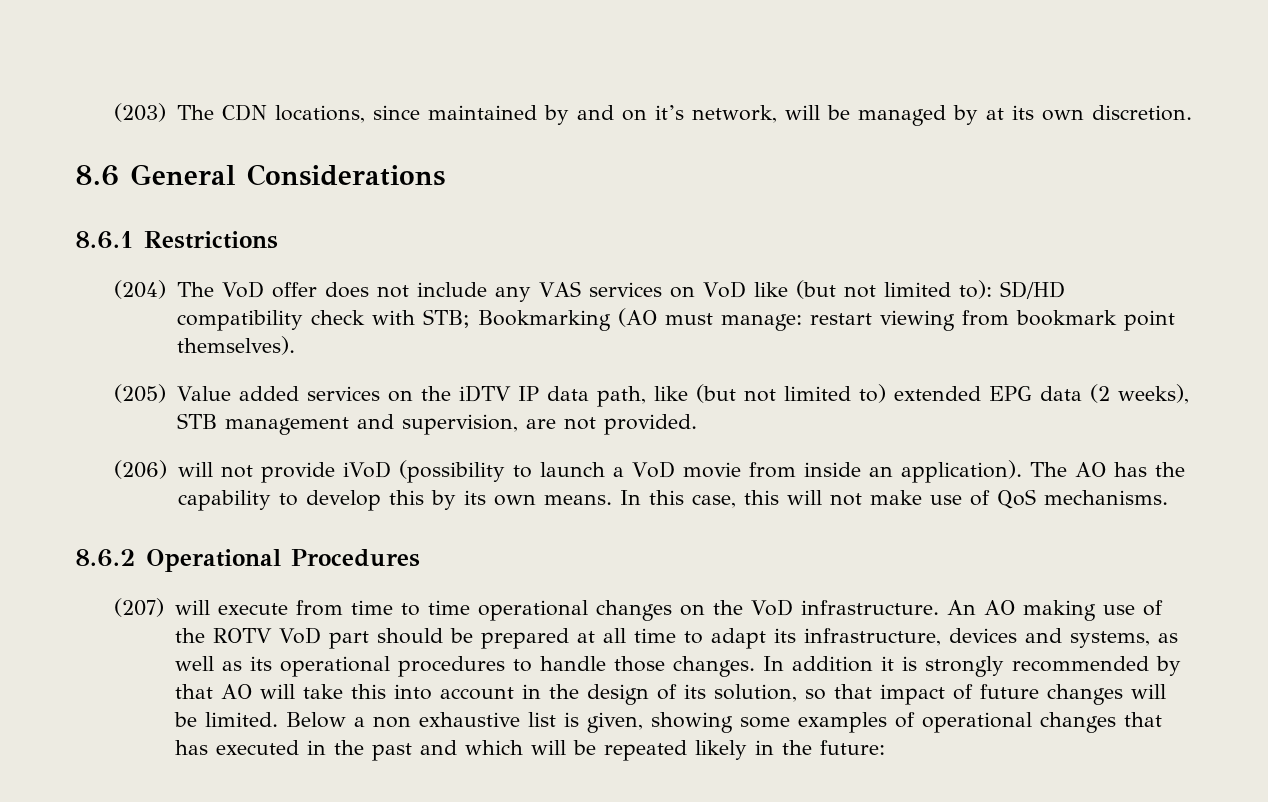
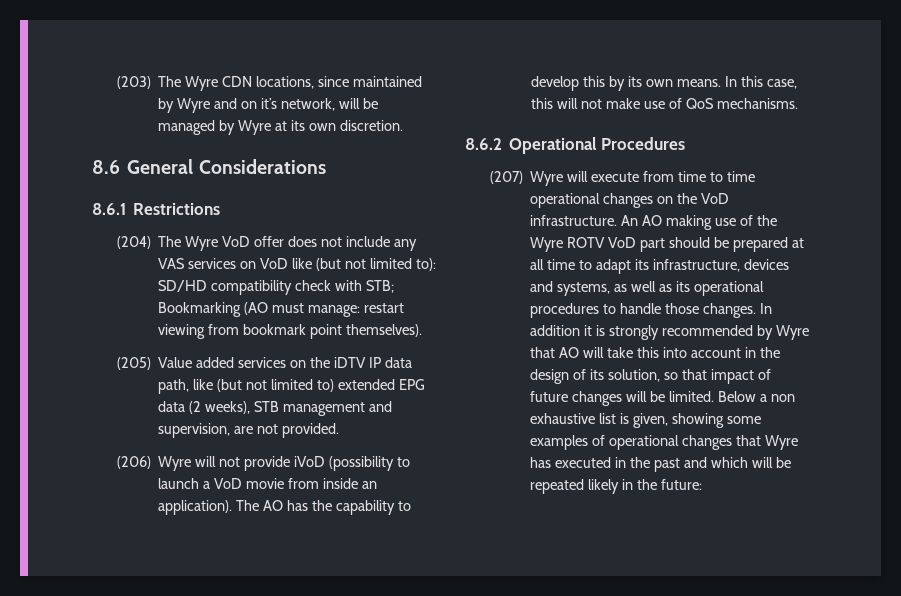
(214, 112) none -> [185,76,219,91] Wyre
(569, 115) none -> [177,98,211,113] Wyre
(978, 115) none -> [238,120,272,135] Wyre
(214, 289) none -> [185,236,219,251] Wyre
(167, 469) none -> [158,456,192,471] Wyre
(164, 607) none -> [530,171,564,186] Wyre
(205, 635) none -> [530,237,564,252] Wyre
(1181, 666) none -> [775,325,809,340] Wyre
(1162, 719) none -> [765,435,799,450] Wyre

